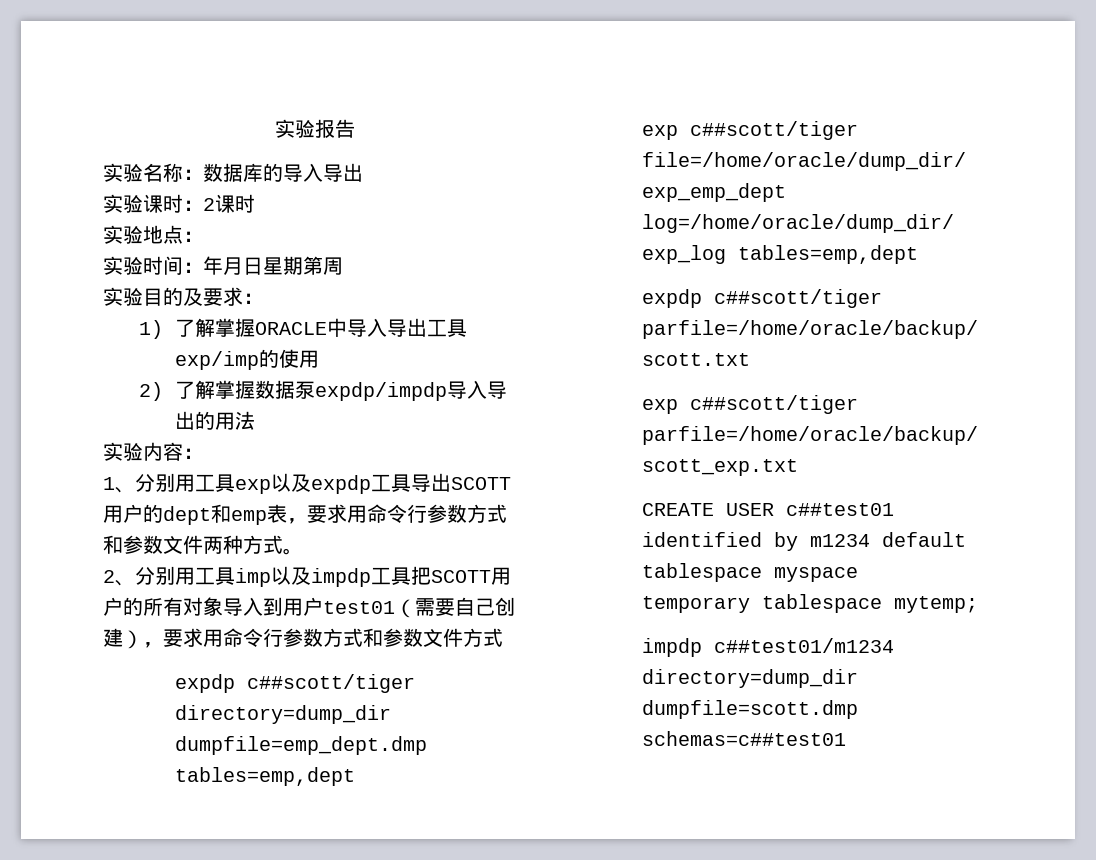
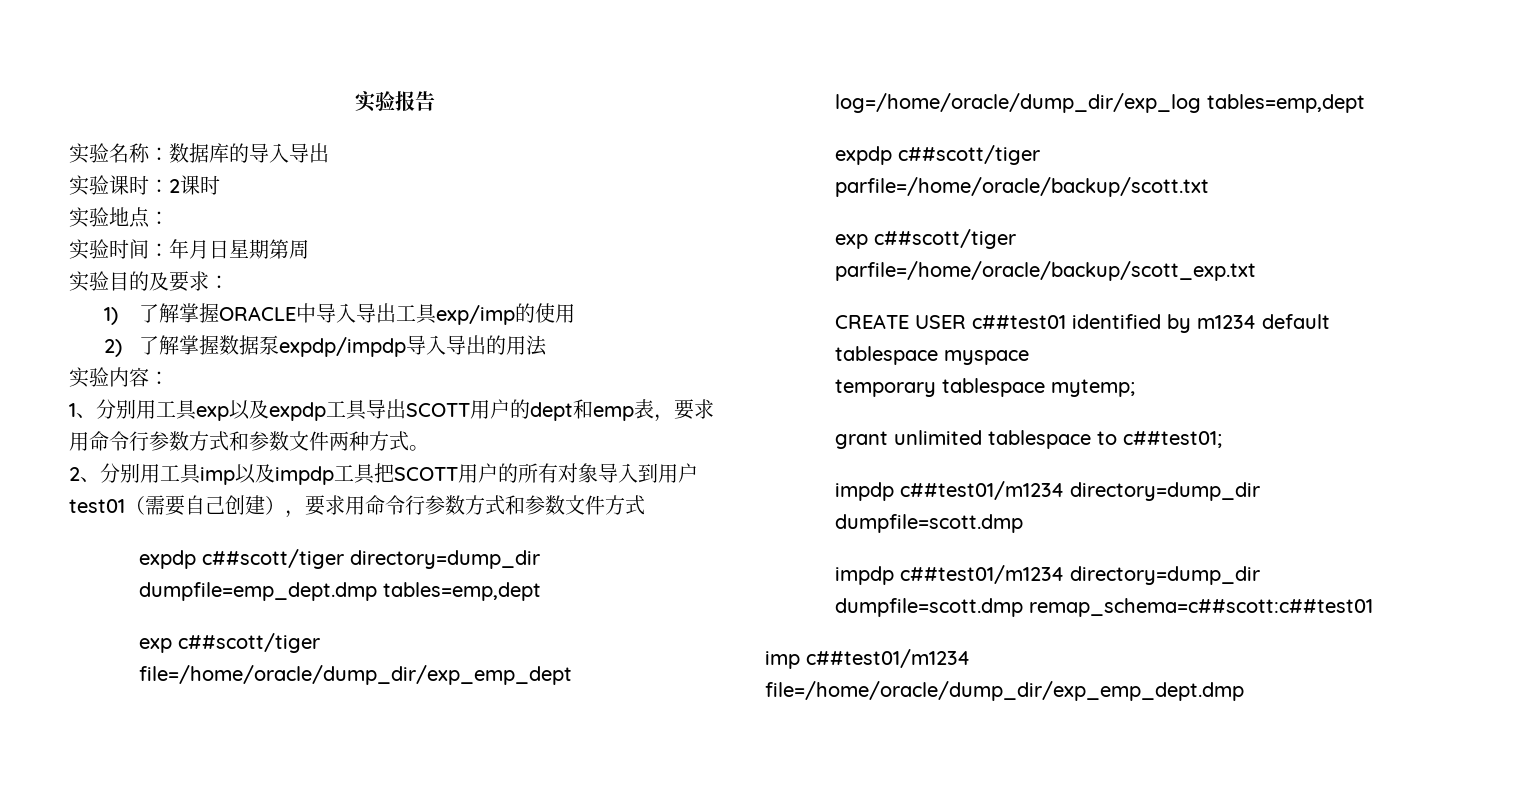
[641,638,894,657] [641,669,858,688] [641,700,858,719] [641,731,846,746] // impdp c##test01/m1234 directory=dump_dir dumpfile=scott.dmp schemas=c##test01 -> [835,430,1223,449] [835,481,1261,501] [835,514,1024,533] [835,565,1261,585] [835,598,1374,617] [765,649,970,669] [765,681,1244,701] // grant unlimited tablespace to c##test01; // impdp c##test01/m1234 directory=dump_dir dumpfile=scott.dmp // impdp c##test01/m1234 directory=dump_dir dumpfile=scott.dmp remap_schema=c##scott:c##test01 // imp c##test01/m1234 file=/home/oracle/dump_dir/exp_emp_dept.dmp

